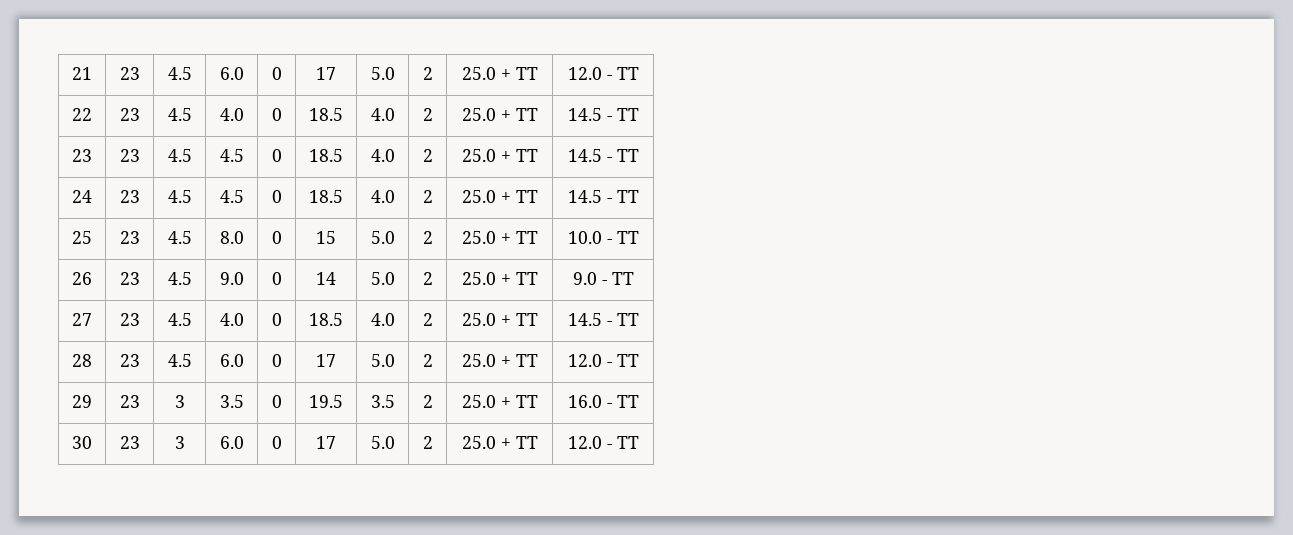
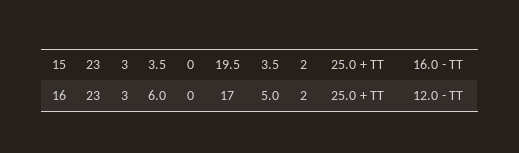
[72,67,92,80] [119,67,140,80] [167,67,192,80] [219,67,244,80] [271,67,282,80] [316,67,336,80] [370,67,395,80] [422,67,433,80] [461,67,538,80] [567,67,639,80] [72,108,92,121] [119,108,140,121] [167,108,192,121] [219,108,244,121] [271,108,282,121] [309,108,343,121] [370,108,395,121] [422,108,433,121] [461,108,538,121] [567,108,639,121] [72,149,92,162] [119,149,140,162] [167,149,192,162] [219,149,244,162] [271,149,282,162] [309,149,343,162] [370,149,395,162] [422,149,433,162] [461,149,538,162] [567,149,639,162] [72,190,92,203] [119,190,140,203] [167,190,192,203] [219,190,244,203] [271,190,282,203] [309,190,343,203] [370,190,395,203] [422,190,433,203] [461,190,538,203] [567,190,639,203] [72,231,92,244] [119,231,140,244] [167,231,192,244] [219,231,244,244] [271,231,282,244] [316,231,336,244] [370,231,395,244] [422,231,433,244] [461,231,538,244] [567,231,639,244] [72,272,92,285] [119,272,140,285] [167,272,192,285] [219,272,244,285] [271,272,282,285] [316,272,336,285] [370,272,395,285] [422,272,433,285] [461,272,538,285] [572,272,634,285] [72,313,92,326] [119,313,140,326] [167,313,192,326] [219,313,244,326] [271,313,282,326] [309,313,343,326] [370,313,395,326] [422,313,433,326] [461,313,538,326] [567,313,639,326] [72,354,92,367] [119,354,140,367] [167,354,192,367] [219,354,244,367] [271,354,282,367] [316,354,336,367] [370,354,395,367] [422,354,433,367] [461,354,538,367] [567,354,639,367] [72,395,92,408] 21 | 23 | 4.5 | 6.0 | 0 | 17 | 5.0 | 2 | 25.0 + TT | 12.0 - TT // 22 | 23 | 4.5 | 4.0 | 0 | 18.5 | 4.0 | 2 | 25.0 + TT | 14.5 - TT // 23 | 23 | 4.5 | 4.5 | 0 | 18.5 | 4.0 | 2 | 25.0 + TT | 14.5 - TT // 24 | 23 | 4.5 | 4.5 | 0 | 18.5 | 4.0 | 2 | 25.0 + TT | 14.5 - TT // 25 | 23 | 4.5 | 8.0 | 0 | 15 | 5.0 | 2 | 25.0 + TT | 10.0 - TT // 26 | 23 | 4.5 | 9.0 | 0 | 14 | 5.0 | 2 | 25.0 + TT | 9.0 - TT // 27 | 23 | 4.5 | 4.0 | 0 | 18.5 | 4.0 | 2 | 25.0 + TT | 14.5 - TT // 28 | 23 | 4.5 | 6.0 | 0 | 17 | 5.0 | 2 | 25.0 + TT | 12.0 - TT // 29 -> [51,60,66,69] 15
[72,436,92,449] 30 -> [51,90,66,100] 16

